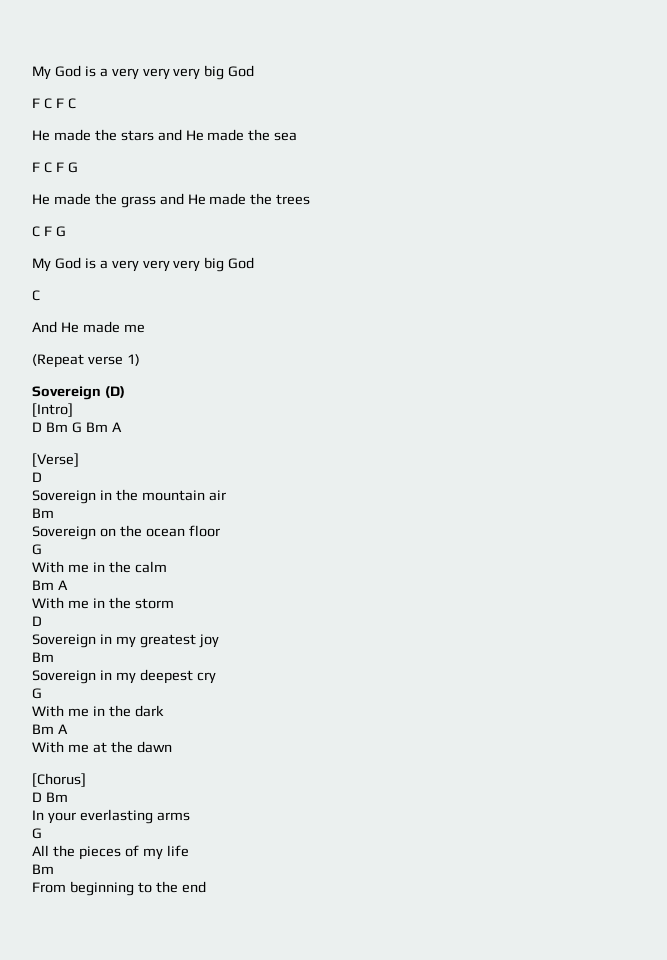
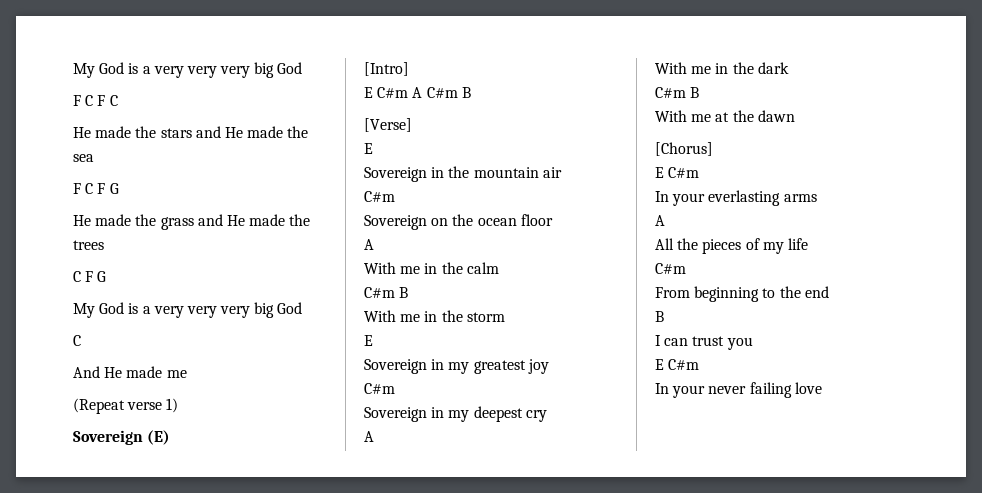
[104,386,125,398] (D) -> [147,430,171,445] (E)
[32,422,122,433] D Bm G Bm A -> [364,87,471,98] E C#m A C#m B
[32,472,42,482] D -> [364,143,373,154] E
[32,508,54,518] Bm -> [364,191,395,202] C#m
[32,544,42,555] G -> [364,239,374,250] A
[32,580,68,590] Bm A -> [364,287,409,298] C#m B
[32,616,42,626] D -> [364,335,373,346] E
[32,652,54,662] Bm -> [364,383,395,394] C#m
[32,688,42,699] G -> [364,431,374,442] A
[32,724,68,734] Bm A -> [655,87,700,98] C#m B
[32,792,68,802] D Bm -> [655,167,700,178] E C#m
[32,828,42,839] G -> [655,215,665,226] A
[32,864,54,874] Bm -> [655,263,686,274] C#m
(206, 887) none -> [655,311,664,322] [655,335,753,350] [655,359,700,370] [655,382,822,398] // B // I can trust you // E C#m // In your never failing love

